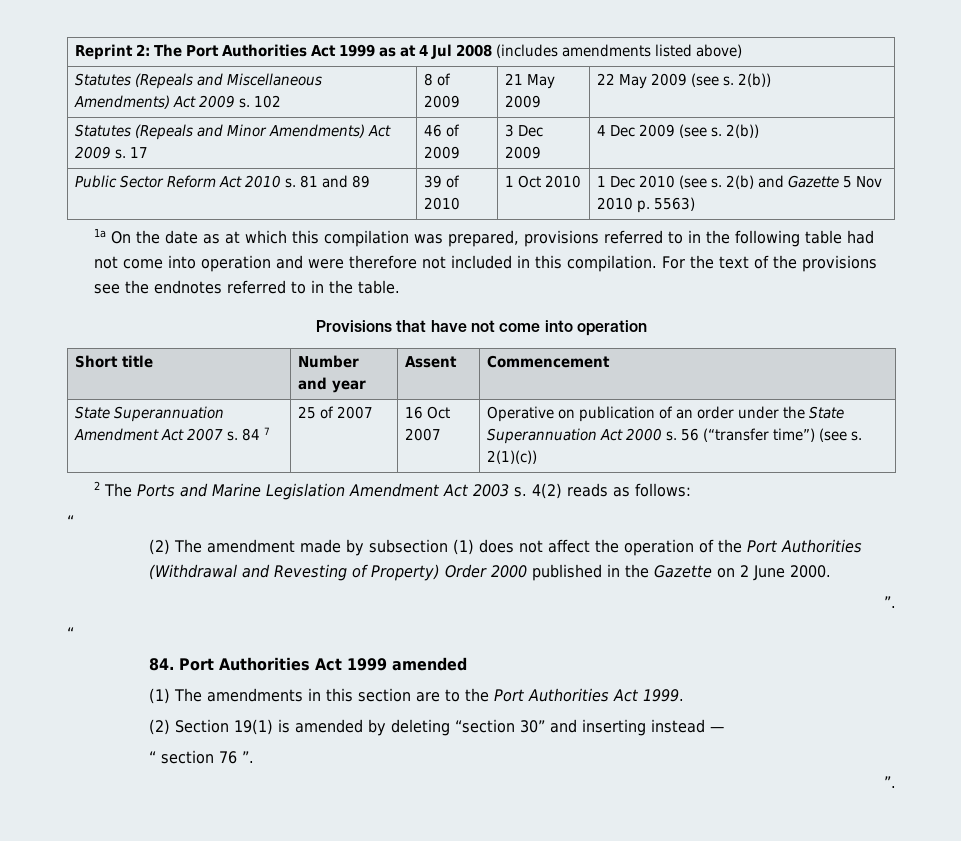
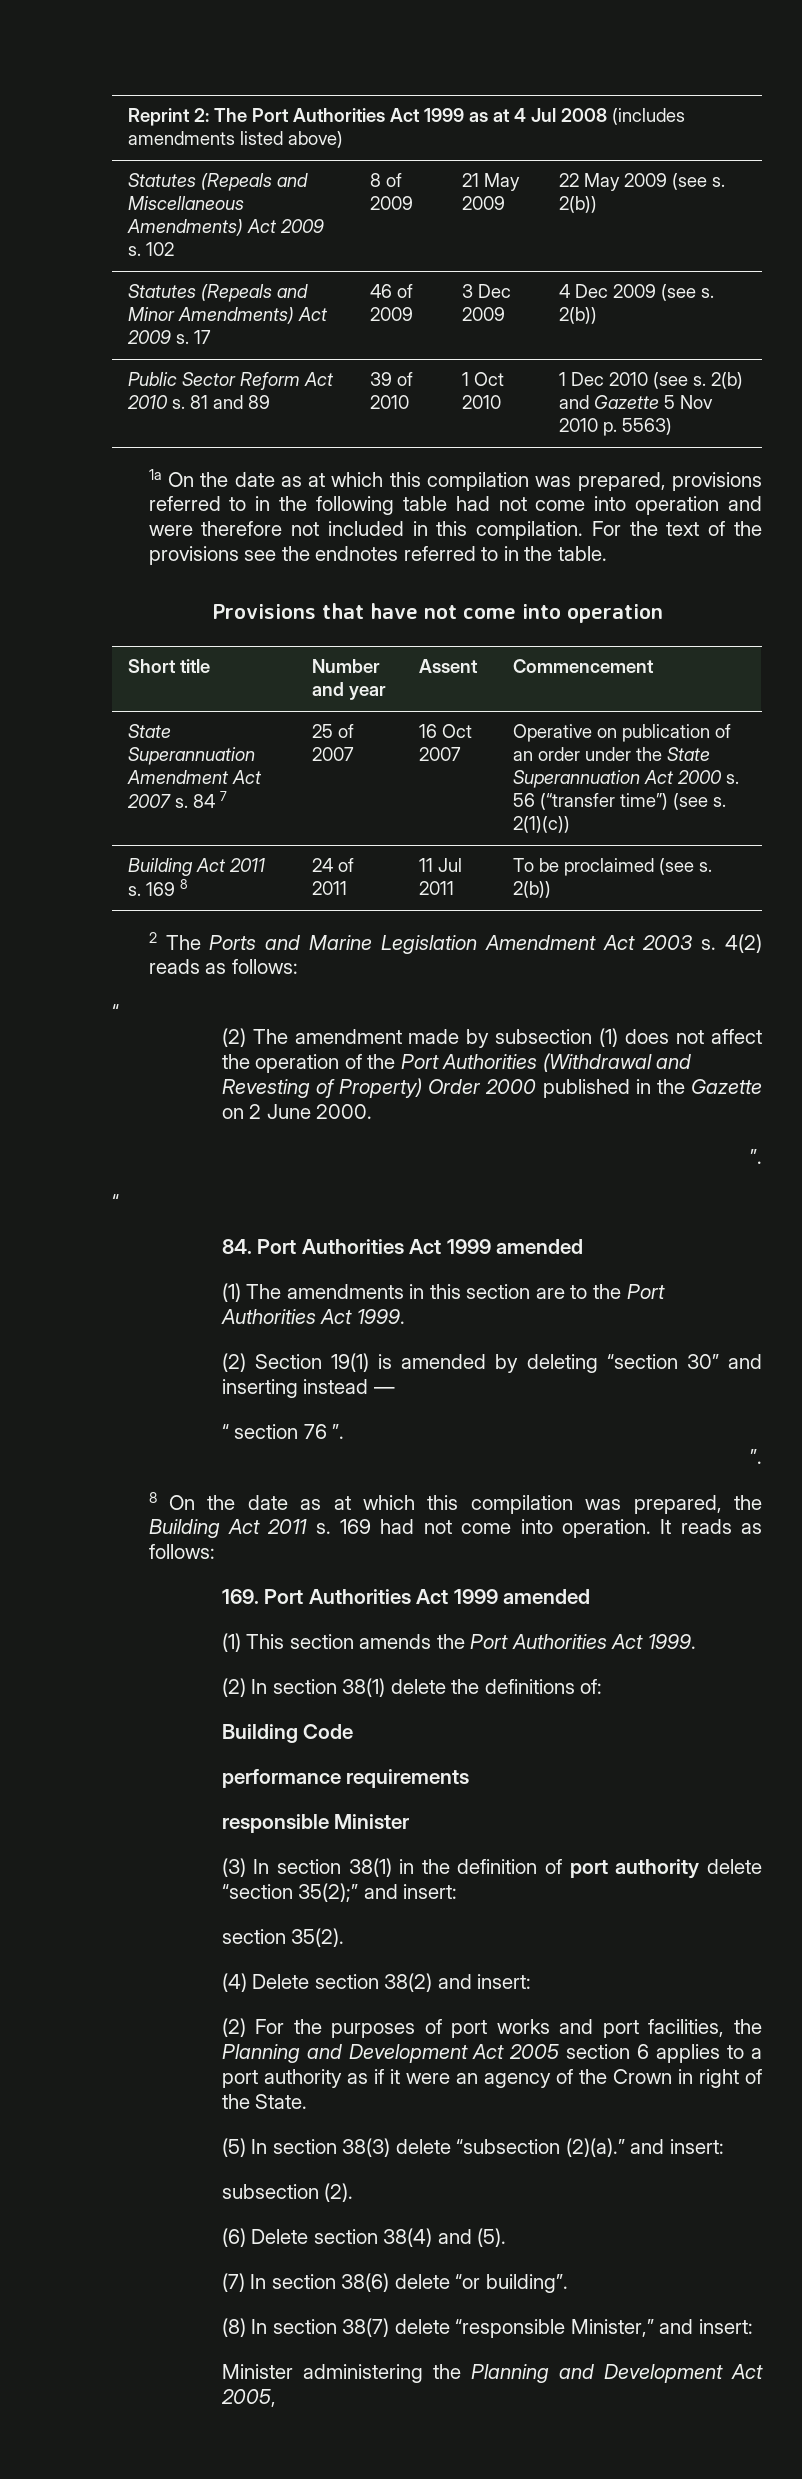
(538, 457) none -> [127,858,265,876] [127,879,188,896] [311,858,354,872] [311,881,347,895] [418,858,462,872] [418,881,454,895] [512,858,712,876] [512,881,551,898] // Building Act 2011 s. 169 8 | 24 of 2011 | 11 Jul 2011 | To be proclaimed (see s. 2(b))
(896, 782) none -> [148,1492,762,1514] [148,1519,762,1538] [148,1544,215,1559] [221,1589,591,1604] [221,1633,696,1652] [221,1678,603,1697] [221,1724,354,1743] [221,1769,470,1788] [221,1814,410,1833] [221,1858,763,1879] [221,1883,458,1902] [221,1928,345,1947] [221,1973,532,1992] [221,2018,762,2038] [221,2044,763,2063] [221,2069,763,2088] [221,2094,308,2109] [221,2138,724,2157] [221,2183,354,2202] [221,2228,507,2247] [221,2273,568,2293] [221,2318,753,2338] [221,2364,763,2383] [220,2389,276,2407] // 8 On the date as at which this compilation was prepared, the Building Act 2011 s. 169 had not come into operation. It reads as follows: // 169. Port Authorities Act 1999 amended // (1) This section amends the Port Authorities Act 1999. // (2) In section 38(1) delete the definitions of: // Building Code // performance requirements // responsible Minister // (3) In section 38(1) in the definition of port authority delete “section 35(2);” and insert: // section 35(2). // (4) Delete section 38(2) and insert: // (2) For the purposes of port works and port facilities, the Planning and Development Act 2005 section 6 applies to a port authority as if it were an agency of the Crown in right of the State. // (5) In section 38(3) delete “subsection (2)(a).” and insert: // subsection (2). // (6) Delete section 38(4) and (5). // (7) In section 38(6) delete “or building”. // (8) In section 38(7) delete “responsible Minister,” and insert: // Minister administering the Planning and Development Act 2005,

